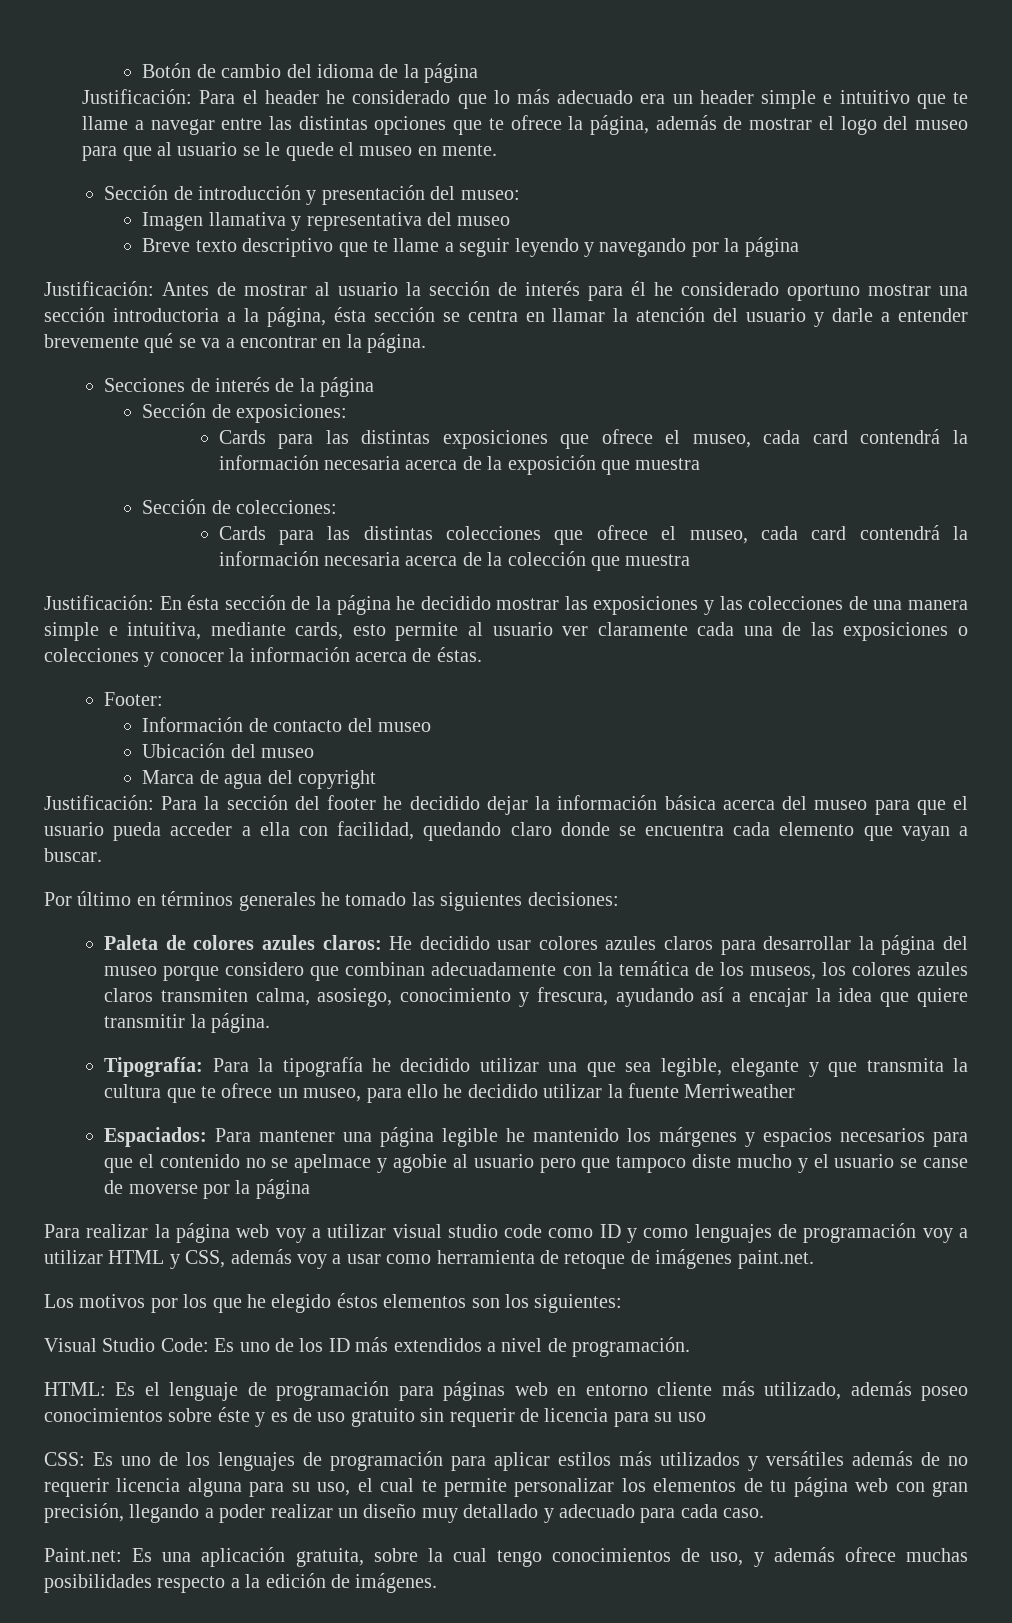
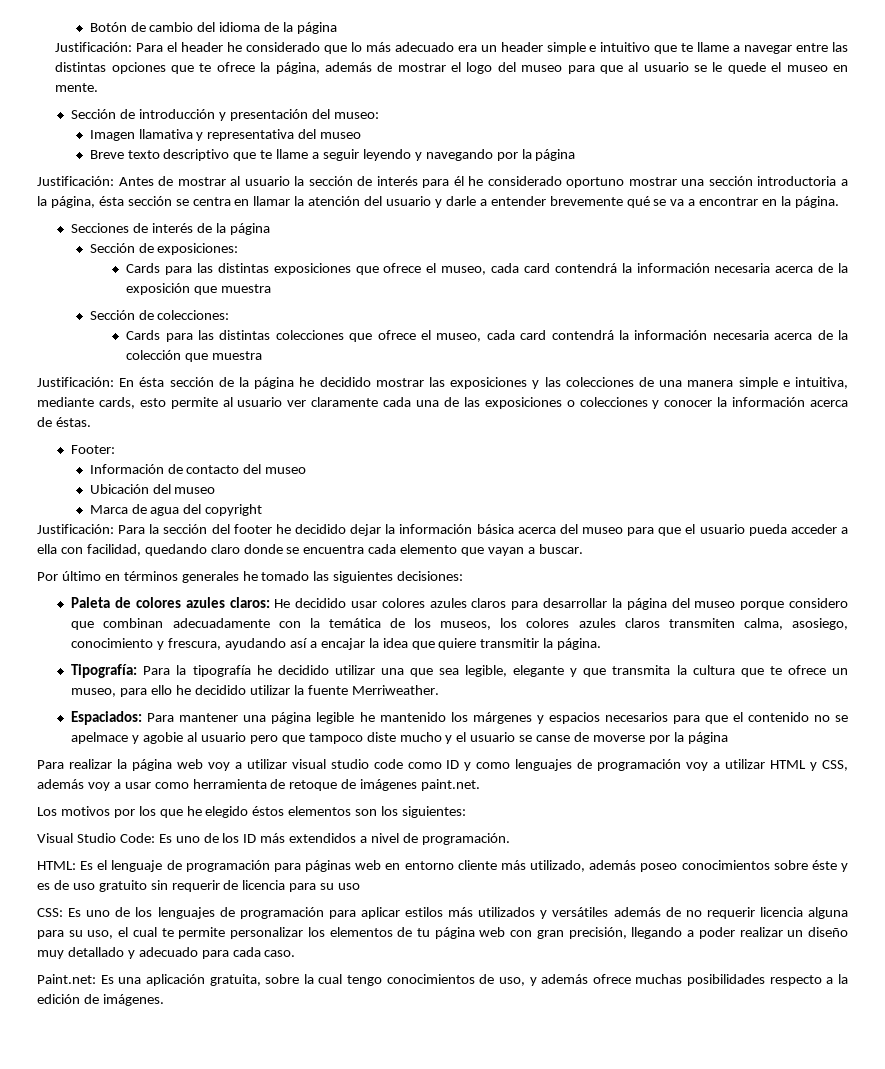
[684,1084,796,1098] Merriweather -> [351,685,439,695] Merriweather.

